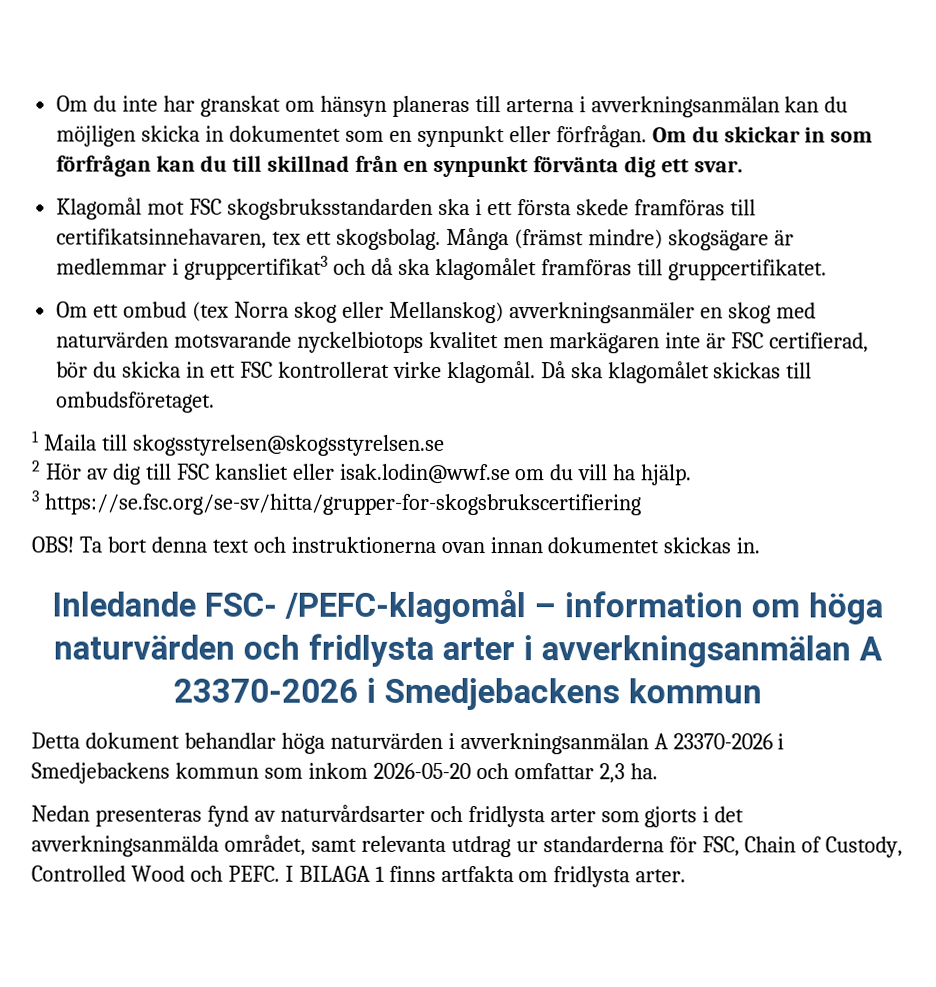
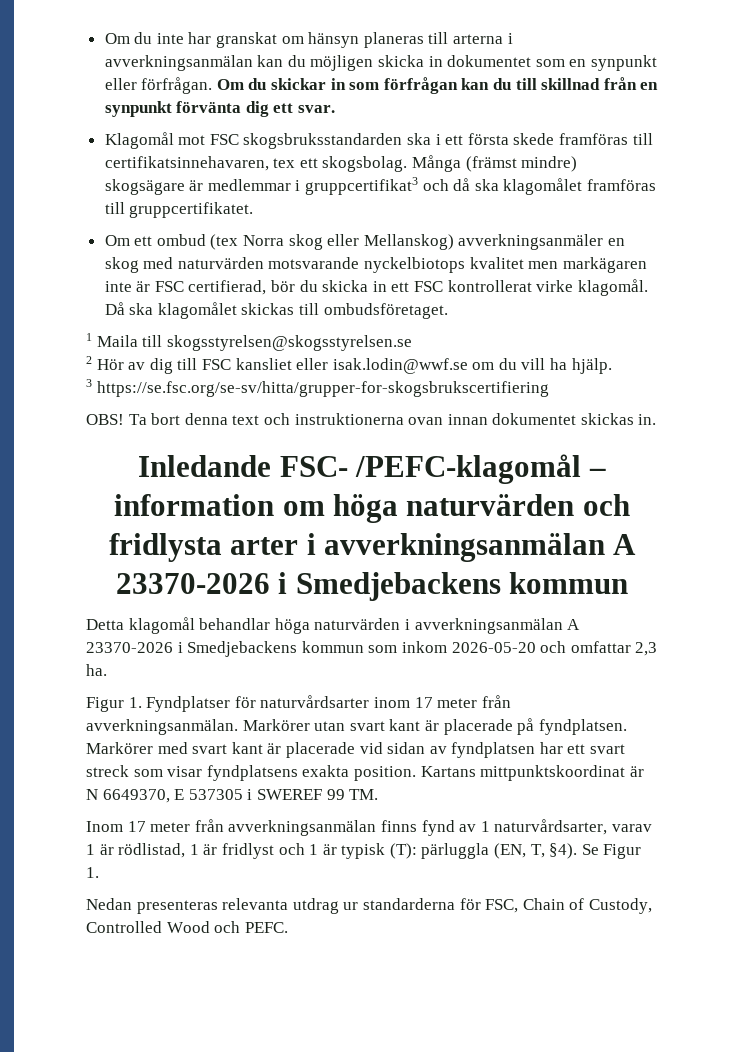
[84,732,180,749] dokument -> [128,617,195,634] klagomål
[31,804,745,828] [31,834,357,857] Nedan presenteras fynd av naturvårdsarter och fridlysta arter som gjorts i det avverkningsanmälda området, samt -> [86,695,511,712] [86,718,627,735] [86,742,626,758] [86,765,644,781] [86,789,379,803] [86,819,652,836] [86,843,642,859] [86,867,99,878] [86,898,218,914] Figur 1. Fyndplatser för naturvårdsarter inom 17 meter från avverkningsanmälan. Markörer utan svart kant är placerade på fyndplatsen. Markörer med svart kant är placerade vid sidan av fyndplatsen har ett svart streck som visar fyndplatsens exakta position. Kartans mittpunktskoordinat är N 6649370, E 537305 i SWEREF 99 TM. // Inom 17 meter från avverkningsanmälan finns fynd av 1 naturvårdsarter, varav 1 är rödlistad, 1 är fridlyst och 1 är typisk (T): pärluggla (EN, T, §4). Se Figur 1. // Nedan presenteras
[284,865,687,888] I BILAGA 1 finns artfakta om fridlysta arter. -> (288, 927) none

